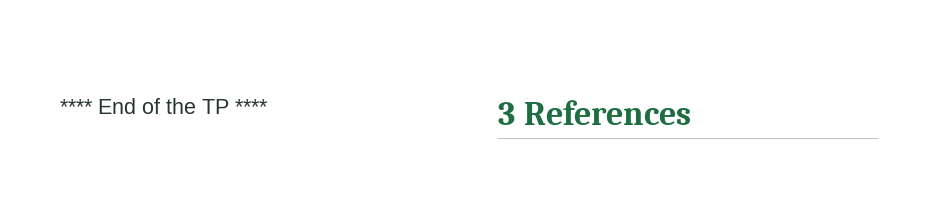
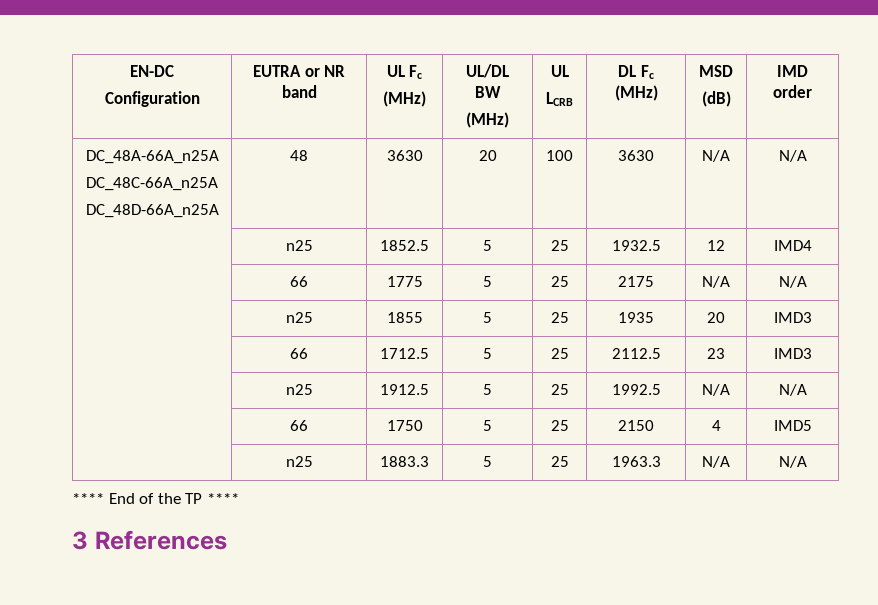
(60, 106) none -> [130,65,174,77] [104,91,200,107] [252,65,346,77] [281,85,317,98] [386,65,423,79] [383,91,426,107] [466,64,509,78] [475,86,501,98] [466,112,509,128] [550,65,569,77] [546,92,573,106] [618,65,654,79] [614,85,658,101] [699,65,733,77] [701,91,731,107] [777,65,808,77] [773,85,812,98] [85,150,219,164] [86,177,218,191] [85,204,219,218] [290,150,308,161] [386,150,423,161] [478,150,497,161] [546,150,573,161] [618,150,654,161] [702,150,730,162] [778,150,807,162] [285,240,313,251] [380,240,429,251] [483,240,492,251] [550,240,569,251] [611,240,661,251] [707,240,725,251] [773,240,812,251] [290,276,308,287] [386,276,423,287] [483,276,492,287] [550,276,569,287] [618,276,654,287] [702,276,730,288] [778,276,807,288] [285,312,313,323] [386,312,423,323] [483,312,492,323] [550,312,569,323] [618,312,654,323] [707,312,725,323] [773,312,812,323] [290,348,308,359] [380,348,429,359] [483,348,492,359] [550,348,569,359] [611,348,661,359] [707,348,725,359] [773,348,812,359] [285,384,313,395] [380,384,429,395] [483,384,492,395] [550,384,569,395] [611,384,661,395] [702,384,730,396] [778,384,807,396] [290,420,308,431] [386,420,423,431] [483,420,492,431] [550,420,569,431] [618,420,654,431] [711,420,721,431] [773,420,812,431] [285,456,313,467] [380,456,429,467] [483,456,492,467] [550,456,569,467] [611,456,661,467] [702,456,730,468] [778,456,807,468] EN-DC // Configuration | EUTRA or NR band | UL Fc // (MHz) | UL/DL BW // (MHz) | UL // LCRB | DL Fc (MHz) | MSD // (dB) | IMD order // DC_48A-66A_n25A // DC_48C-66A_n25A // DC_48D-66A_n25A | 48 | 3630 | 20 | 100 | 3630 | N/A | N/A // | n25 | 1852.5 | 5 | 25 | 1932.5 | 12 | IMD4 // | 66 | 1775 | 5 | 25 | 2175 | N/A | N/A // | n25 | 1855 | 5 | 25 | 1935 | 20 | IMD3 // | 66 | 1712.5 | 5 | 25 | 2112.5 | 23 | IMD3 // | n25 | 1912.5 | 5 | 25 | 1992.5 | N/A | N/A // | 66 | 1750 | 5 | 25 | 2150 | 4 | IMD5 // | n25 | 1883.3 | 5 | 25 | 1963.3 | N/A | N/A //

